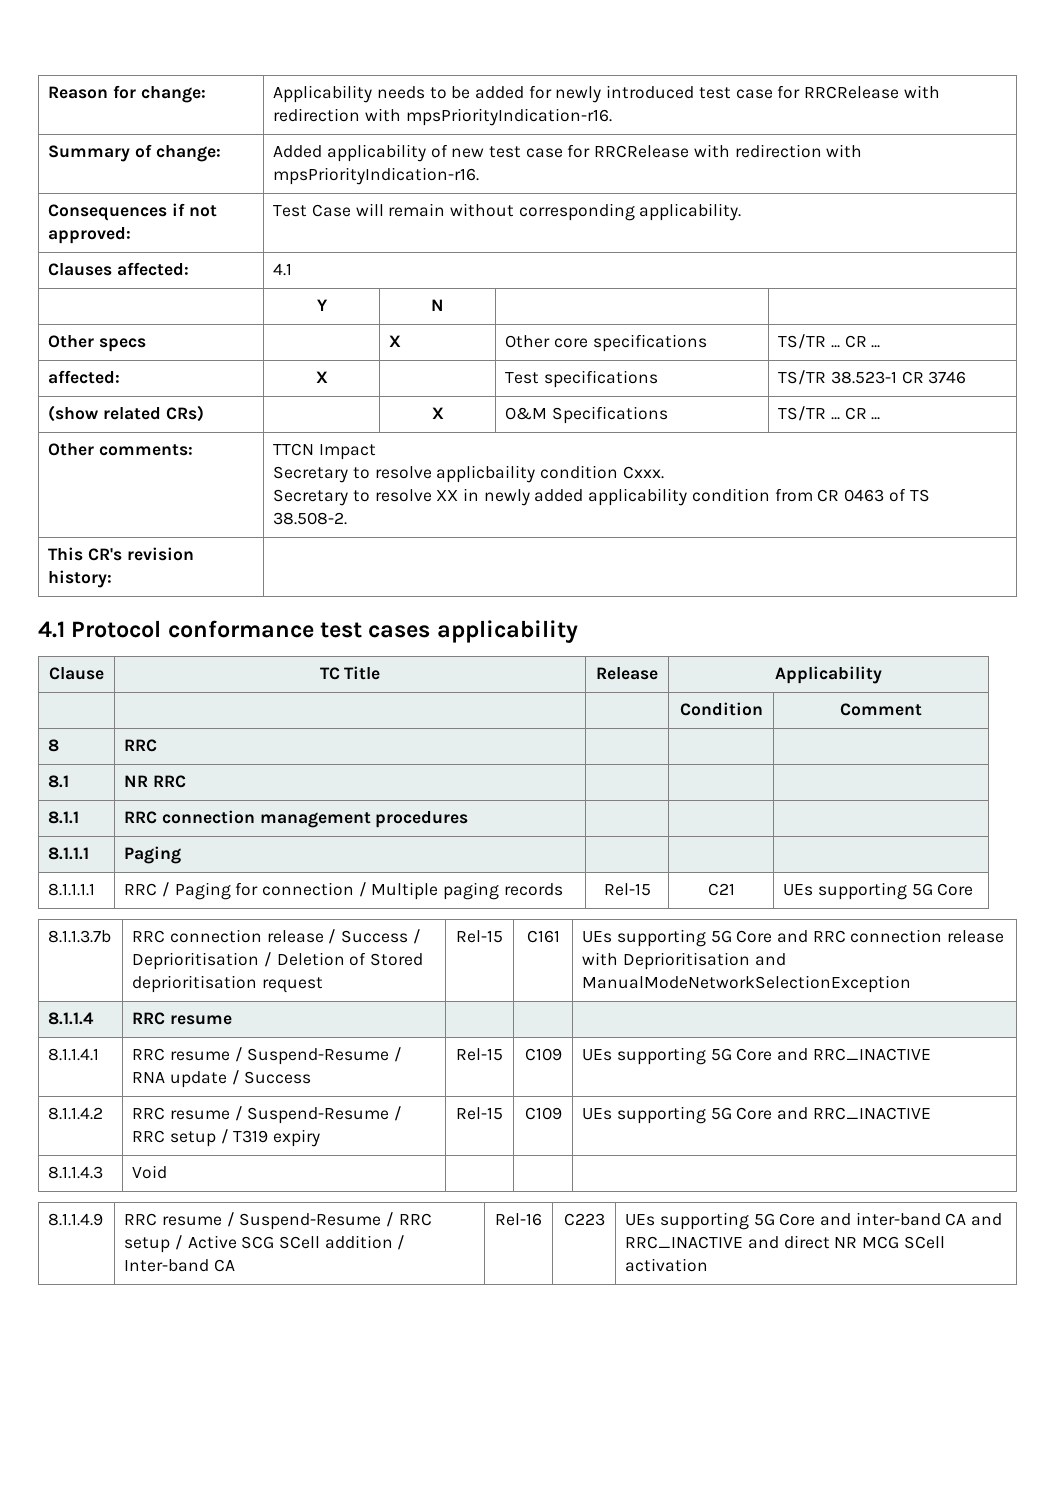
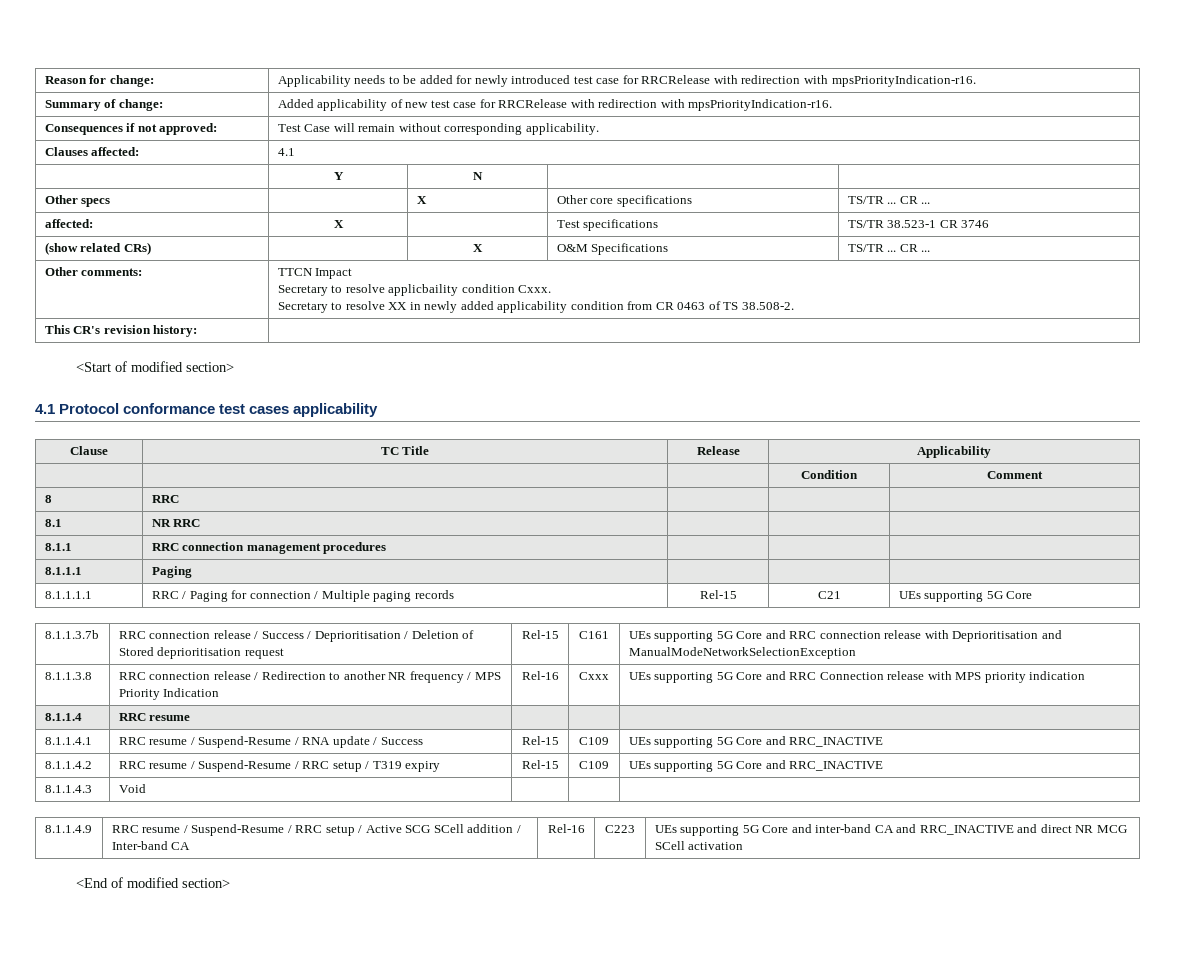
(113, 579) none -> [75,361,234,372] // <Start of modified section>
(912, 984) none -> [44,672,92,680] [118,671,501,683] [118,688,220,700] [521,671,559,680] [579,672,609,680] [628,671,1086,683] // 8.1.1.3.8 | RRC connection release / Redirection to another NR frequency / MPS Priority Indication | Rel-16 | Cxxx | UEs supporting 5G Core and RRC Connection release with MPS priority indication
(709, 1265) none -> [75,877,230,888] // <End of modified section>

